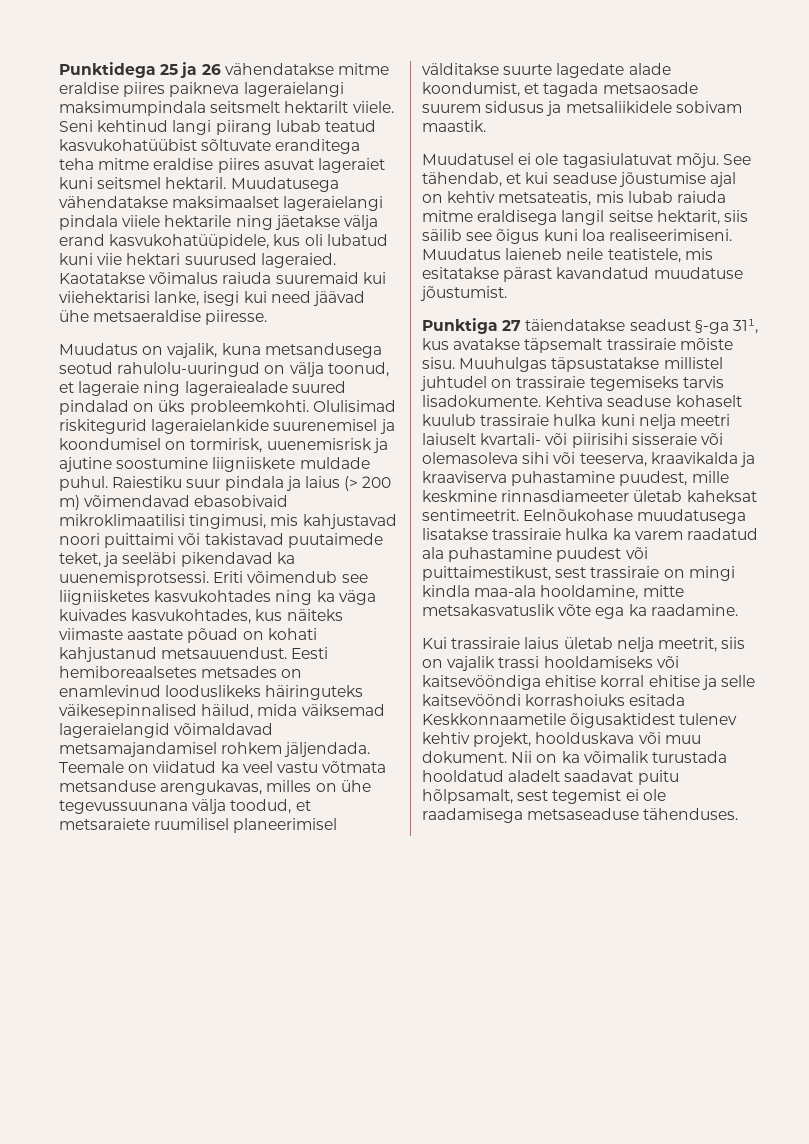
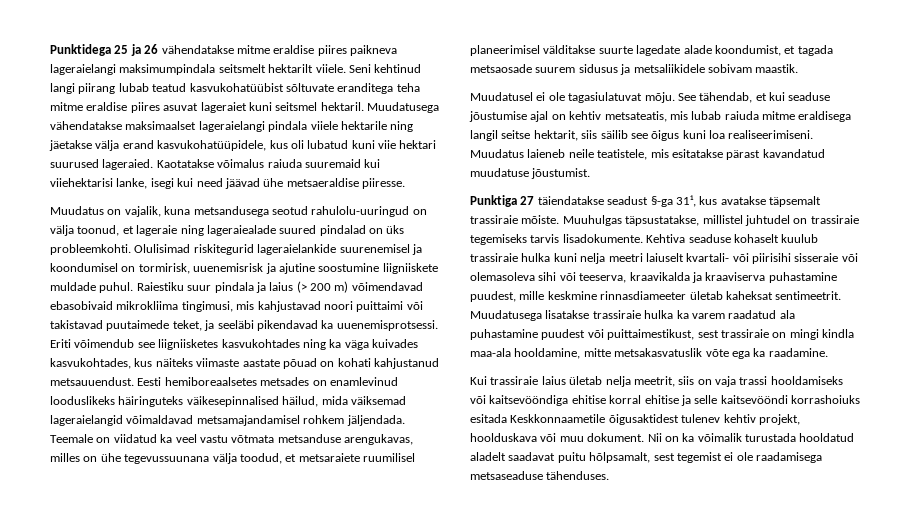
[59,514,185,526] mikroklimaatilisi -> [116,301,179,310] mikrokliima
[679,338,733,350] [422,357,660,372] mõiste sisu. Muuhulgas täpsustatakse -> [521,215,700,226] mõiste. Muuhulgas täpsustatakse,
[523,509,747,524] Eelnõukohase muudatusega -> [470,310,542,321] Muudatusega
[447,656,496,671] vajalik -> [715,376,736,387] vaja

